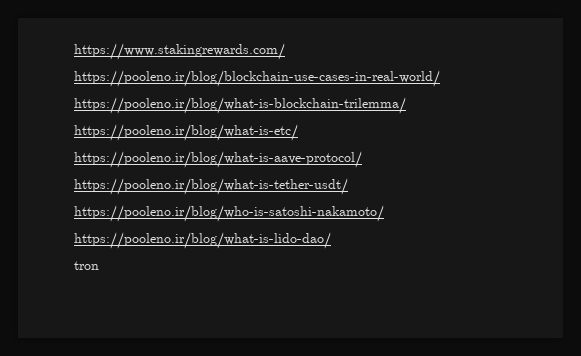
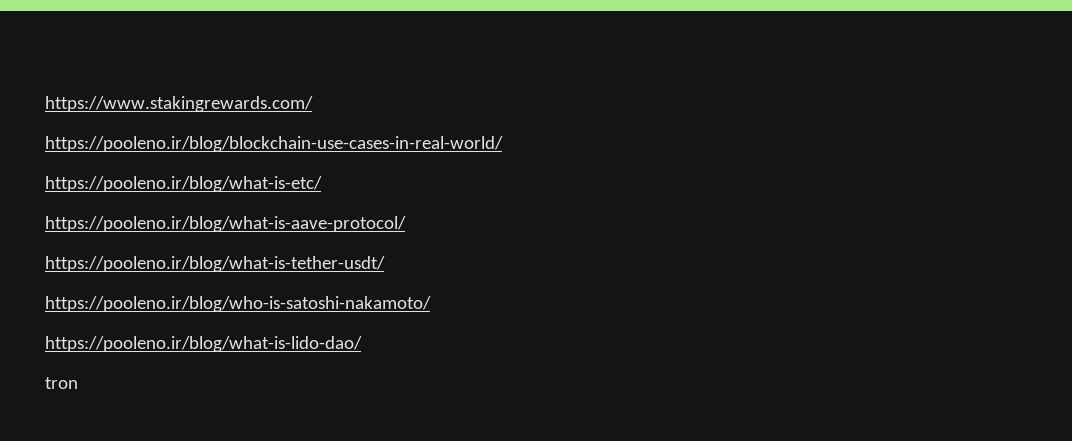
[74,97,406,114] // https://pooleno.ir/blog/what-is-blockchain-trilemma/ -> (503, 144) none

